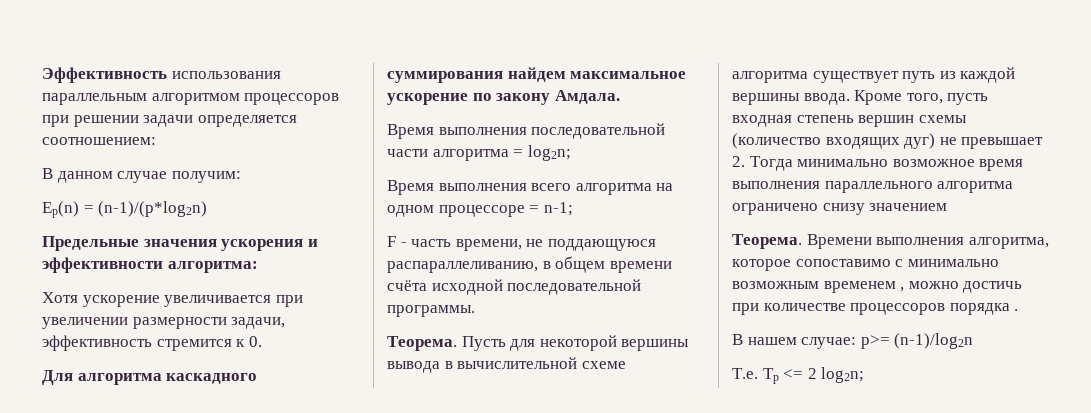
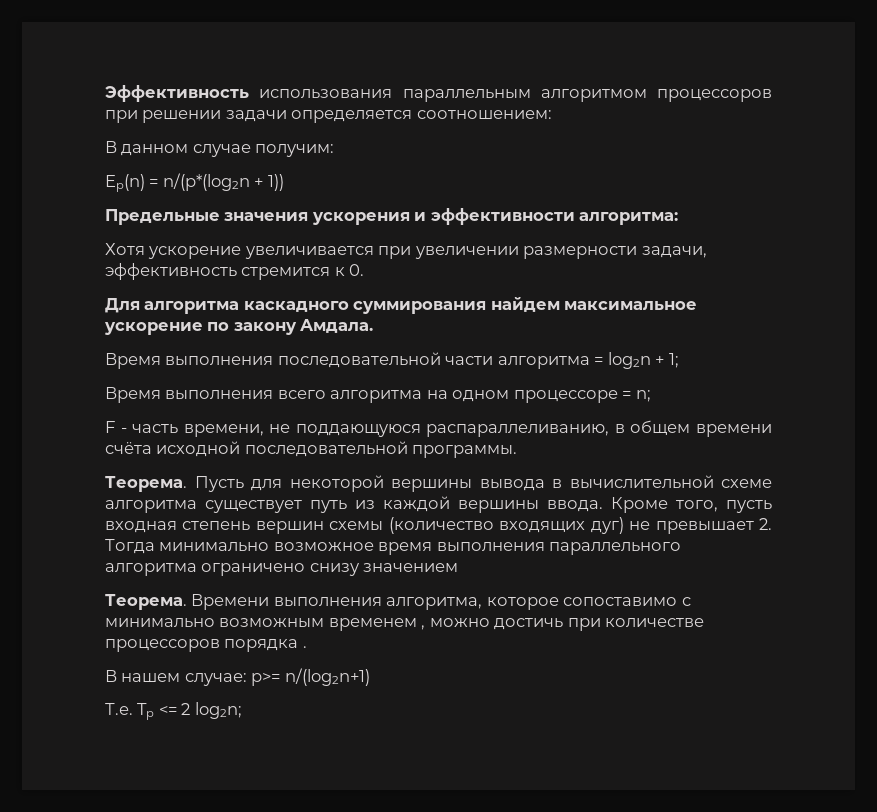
[98,201,208,217] (n-1)/(p*log2n) -> [162,173,284,191] n/(p*(log2n + 1))
[527,145,571,161] log2n; -> [607,352,679,369] log2n + 1;
[543,202,573,216] n-1; -> [635,390,651,402] n;
[894,333,974,349] (n-1)/log2n -> [284,668,370,686] n/(log2n+1)

